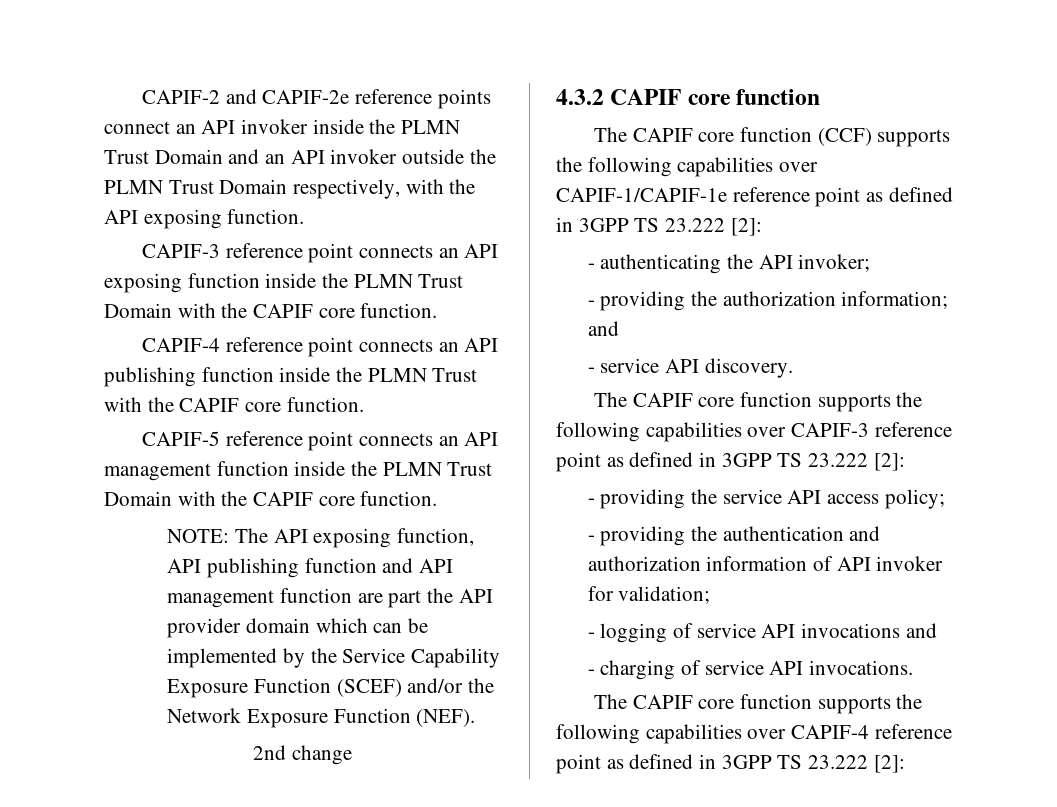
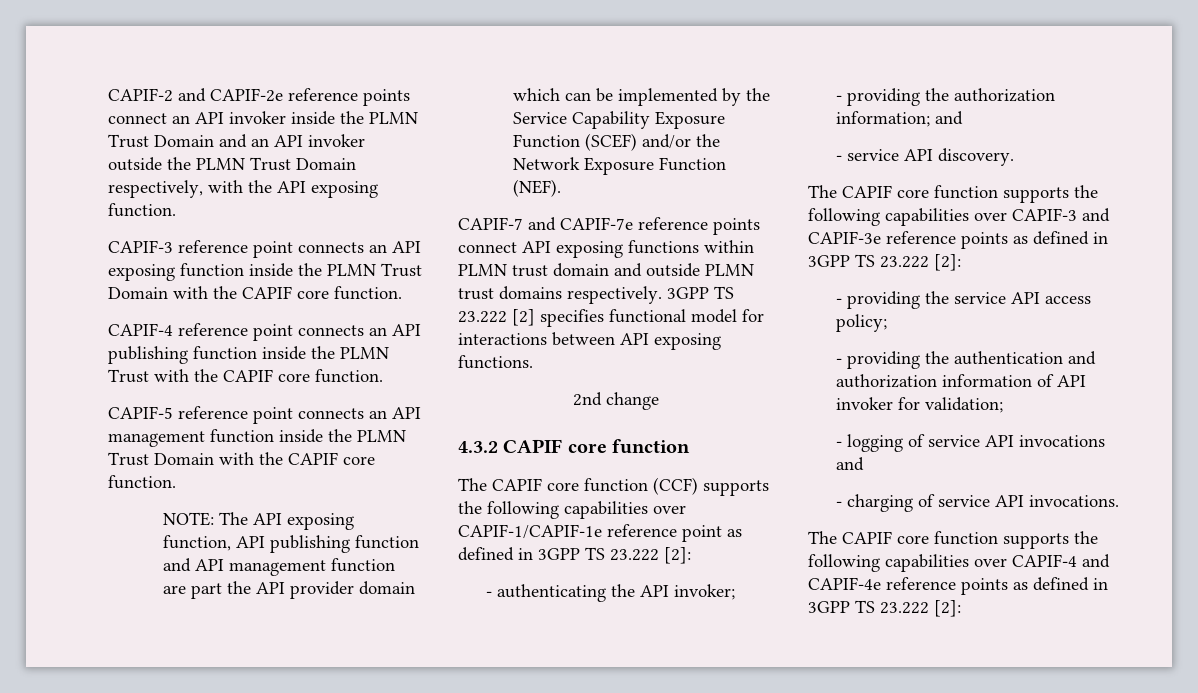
(476, 718) none -> [458,217,760,235] [458,240,754,258] [458,263,754,277] [458,286,734,304] [458,309,764,327] [458,332,721,350] [458,355,533,369] // CAPIF-7 and CAPIF-7e reference points connect API exposing functions within PLMN trust domain and outside PLMN trust domains respectively. 3GPP TS 23.222 [2] specifies functional model for interactions between API exposing functions.
[874,422,952,437] [556,452,601,472] reference point -> [1082,208,1110,222] [808,231,1008,249] and CAPIF-3e reference points
[874,724,952,739] [556,754,601,774] reference point -> [1082,554,1110,568] [808,577,1008,595] and CAPIF-4e reference points

